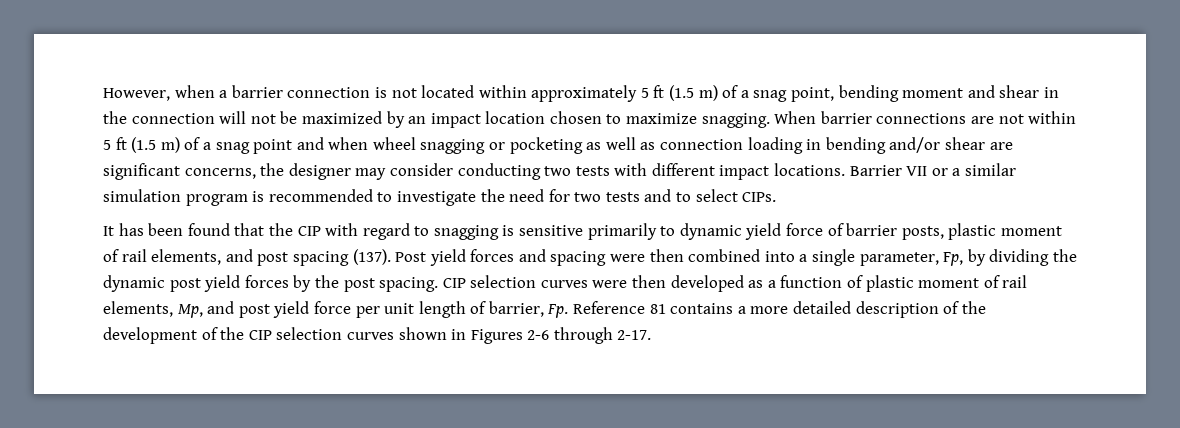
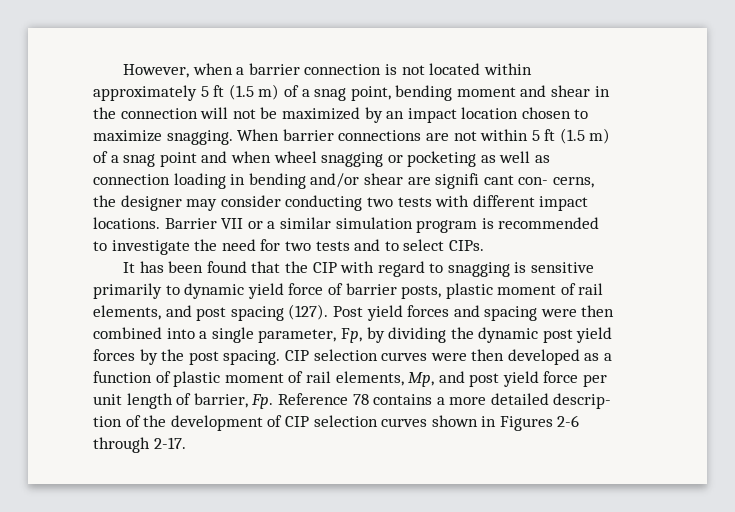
[103,163,256,180] significant concerns, -> [435,173,594,189] signifi cant con- cerns,
[352,249,391,265] (137). -> [288,304,329,320] (127).
[649,304,666,314] 81 -> [352,394,369,405] 78
[855,301,939,318] description -> [553,393,612,409] [93,416,122,427] descrip- tion
[220,327,245,340] the -> (283, 421) none

